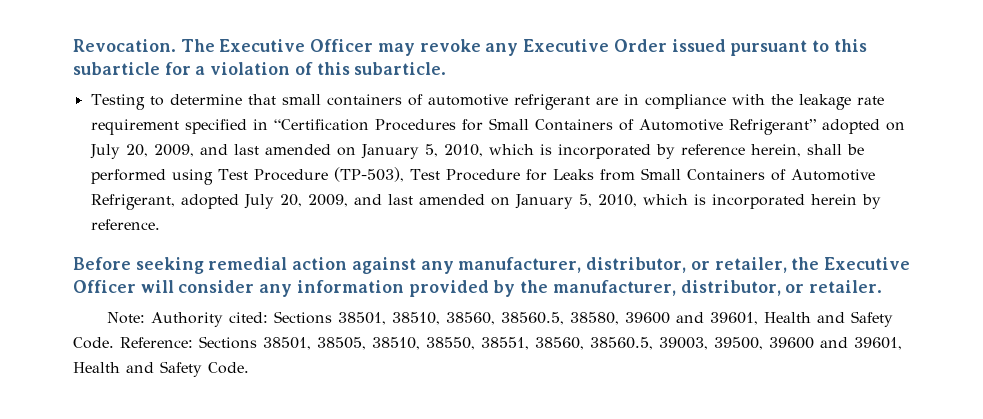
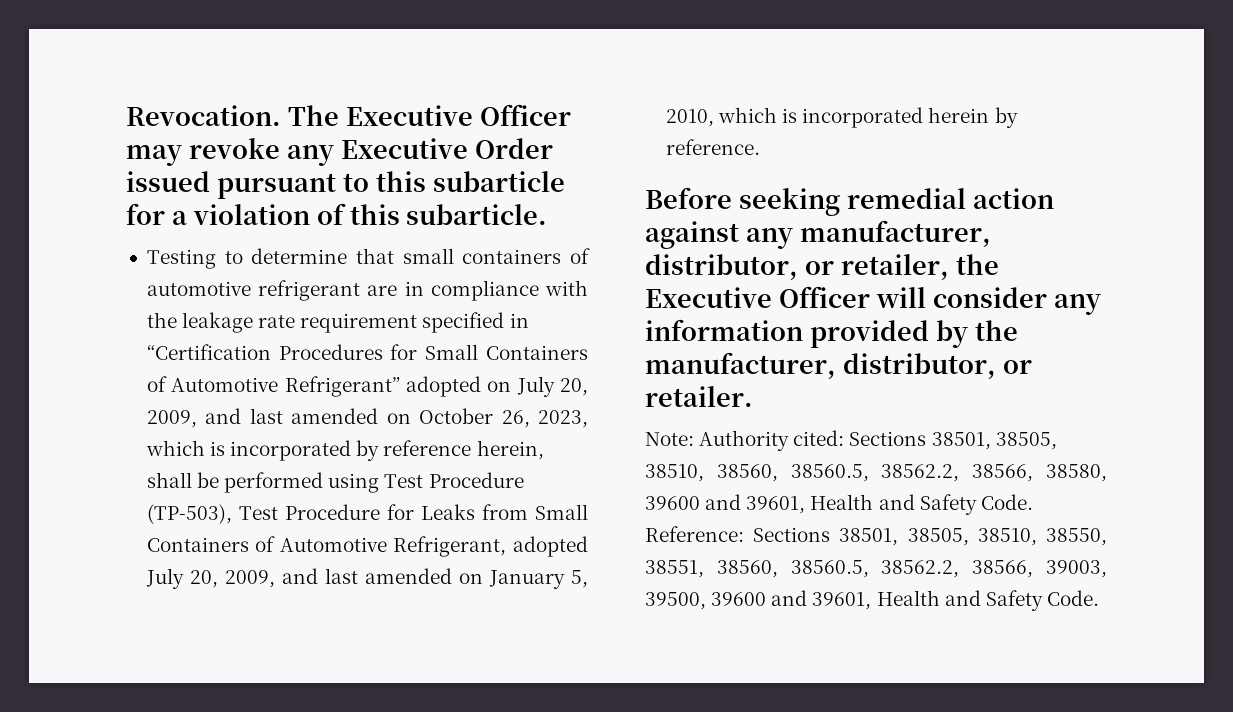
[360,144,483,159] January 5, 2010, -> [419,408,588,428] October 26, 2023,
(387, 318) none -> [995,432,1057,450] 38505,
(565, 318) none -> [881,464,1034,482] 38562.2, 38566,
(653, 343) none -> [881,560,1034,578] 38562.2, 38566,

